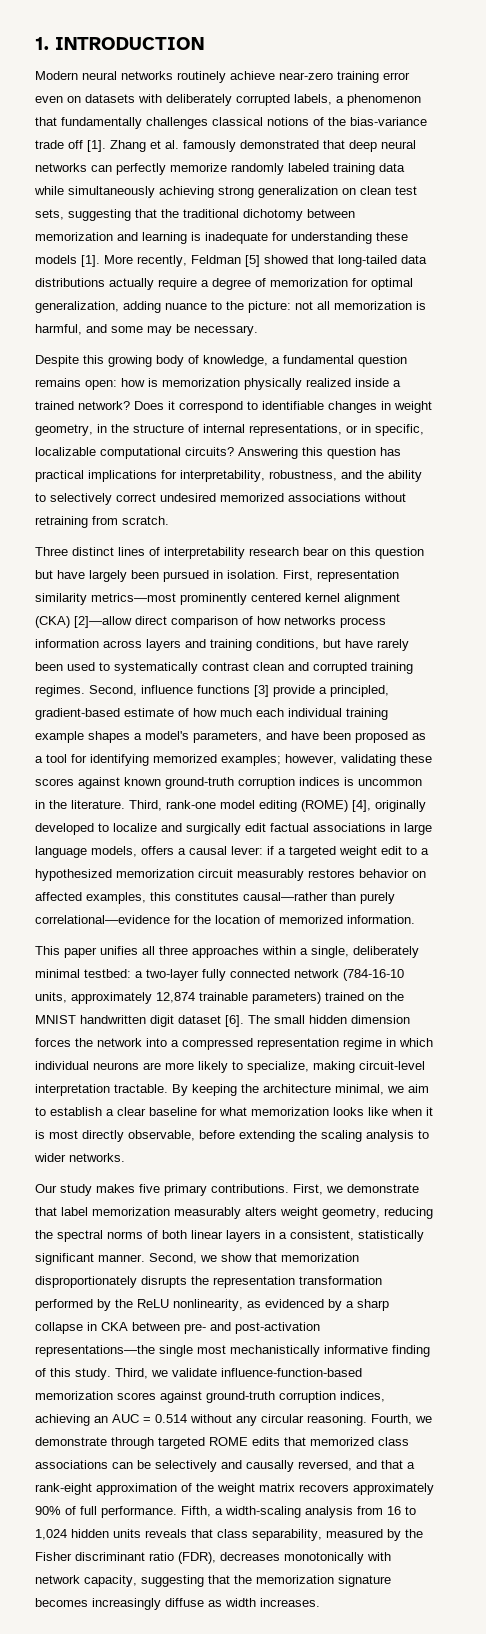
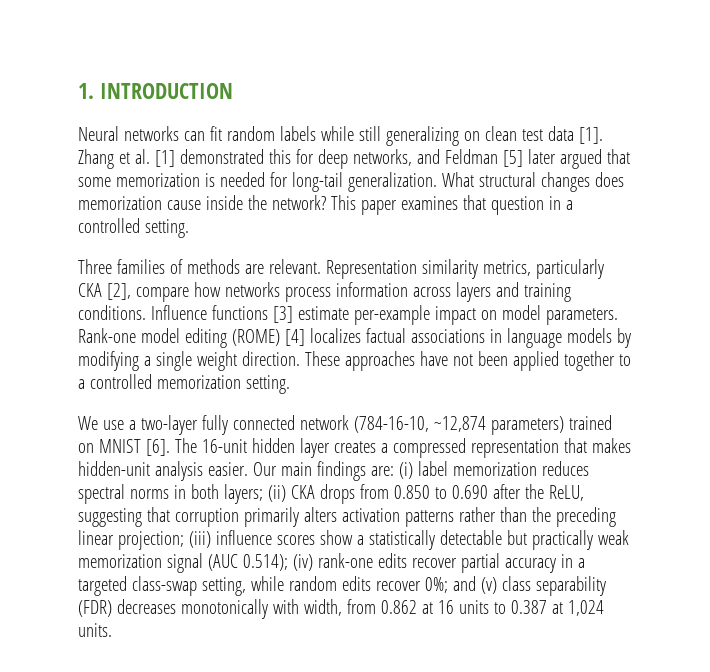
[35,71,410,83] [35,94,421,106] [35,117,427,129] [35,140,416,152] [35,163,405,175] [34,186,417,198] [35,209,355,221] [35,232,408,244] [35,255,427,267] [35,278,413,290] [35,301,426,313] [35,324,258,336] [35,355,407,367] [35,378,401,390] [35,401,432,413] [35,424,424,436] [35,447,401,459] [35,470,422,482] [35,493,406,505] [35,516,169,528] [35,547,424,559] [35,570,399,582] [35,593,400,605] [35,616,253,628] Modern neural networks routinely achieve near-zero training error even on datasets with deliberately corrupted labels, a phenomenon that fundamentally challenges classical notions of the bias-variance trade off [1]. Zhang et al. famously demonstrated that deep neural networks can perfectly memorize randomly labeled training data while simultaneously achieving strong generalization on clean test sets, suggesting that the traditional dichotomy between memorization and learning is inadequate for understanding these models [1]. More recently, Feldman [5] showed that long-tailed data distributions actually require a degree of memorization for optimal generalization, adding nuance to the picture: not all memorization is harmful, and some may be necessary. // Despite this growing body of knowledge, a fundamental question remains open: how is memorization physically realized inside a trained network? Does it correspond to identifiable changes in weight geometry, in the structure of internal representations, or in specific, localizable computational circuits? Answering this question has practical implications for interpretability, robustness, and the ability to selectively correct undesired memorized associations without retraining from scratch. // Three distinct lines of interpretability research bear on this question but have largely been pursued in isolation. First, representation similarity metrics—most prominently centered kernel alignment (CKA) [2]—allow direct comparison of -> [78,126,603,146] [78,149,630,169] [78,172,624,192] [78,195,573,215] [78,218,189,238] [78,259,604,279] [78,283,189,302] Neural networks can fit random labels while still generalizing on clean test data [1]. Zhang et al. [1] demonstrated this for deep networks, and Feldman [5] later argued that some memorization is needed for long-tail generalization. What structural changes does memorization cause inside the network? This paper examines that question in a controlled setting. // Three families of methods are relevant. Representation similarity metrics, particularly CKA [2], compare
[256,639,409,651] [35,662,413,674] [35,685,389,697] [35,708,388,720] [35,731,426,743] [35,754,432,766] [35,777,422,789] [35,800,426,812] [35,823,432,835] [35,846,429,858] [35,869,426,881] [35,892,395,904] [35,915,415,924] [35,946,419,958] [35,969,131,978] conditions, but have rarely been used to systematically contrast clean and corrupted training regimes. Second, influence functions [3] provide a principled, gradient-based estimate of how much each individual training example shapes a model's parameters, and have been proposed as a tool for identifying memorized examples; however, validating these scores against known ground-truth corruption indices is uncommon in the literature. Third, rank-one model editing (ROME) [4], originally developed to localize and surgically edit factual associations in large language models, offers a causal lever: if a targeted weight edit to a hypothesized memorization circuit measurably restores behavior on affected examples, this constitutes causal—rather than purely correlational—evidence for the location of memorized information. // This paper unifies all three approaches within a single, deliberately minimal testbed: -> [78,305,618,325] [78,328,631,348] [78,351,631,371] [78,374,290,394] [78,416,124,430] conditions. Influence functions [3] estimate per-example impact on model parameters. Rank-one model editing (ROME) [4] localizes factual associations in language models by modifying a single weight direction. These approaches have not been applied together to a controlled memorization setting. // We use
[343,969,404,981] [35,992,404,1004] [35,1015,410,1027] [35,1038,433,1050] [35,1061,425,1073] [35,1084,429,1096] [35,1107,433,1116] [35,1130,429,1142] [34,1153,125,1162] [35,1184,419,1196] [35,1207,433,1219] [35,1230,424,1242] [35,1253,359,1265] [35,1276,382,1288] [35,1299,389,1311] [35,1322,320,1334] [35,1345,430,1357] [35,1368,362,1380] [35,1391,385,1403] [35,1414,432,1426] [35,1437,409,1449] [35,1460,415,1472] [35,1483,434,1495] [35,1506,416,1518] [35,1529,423,1541] [35,1552,391,1564] [35,1575,391,1587] [35,1598,320,1610] (784-16-10 units, approximately 12,874 trainable parameters) trained on the MNIST handwritten digit dataset [6]. The small hidden dimension forces the network into a compressed representation regime in which individual neurons are more likely to specialize, making circuit-level interpretation tractable. By keeping the architecture minimal, we aim to establish a clear baseline for what memorization looks like when it is most directly observable, before extending the scaling analysis to wider networks. // Our study makes five primary contributions. First, we demonstrate that label memorization measurably alters weight geometry, reducing the spectral norms of both linear layers in a consistent, statistically significant manner. Second, we show that memorization disproportionately disrupts the representation transformation performed by the ReLU nonlinearity, as evidenced by a sharp collapse in CKA between pre- and post-activation representations—the single most mechanistically informative finding of this study. Third, we validate influence-function-based memorization scores against ground-truth corruption indices, achieving an AUC = 0.514 without any circular reasoning. Fourth, we demonstrate through targeted ROME edits that memorized class associations can be selectively and causally reversed, and that a rank-eight approximation of the weight matrix recovers approximately 90% of full performance. Fifth, a width-scaling analysis from 16 to 1,024 hidden units reveals that class separability, measured by the Fisher discriminant ratio (FDR), decreases monotonically with network capacity, suggesting that the memorization signature becomes increasingly diffuse as width increases. -> [353,415,612,435] [78,438,631,458] [78,461,589,481] [78,484,584,504] [78,507,616,527] [78,530,629,550] [78,553,585,573] [78,576,606,596] [78,599,604,619] [78,623,112,637] (784-16-10, ~12,874 parameters) trained on MNIST [6]. The 16-unit hidden layer creates a compressed representation that makes hidden-unit analysis easier. Our main findings are: (i) label memorization reduces spectral norms in both layers; (ii) CKA drops from 0.850 to 0.690 after the ReLU, suggesting that corruption primarily alters activation patterns rather than the preceding linear projection; (iii) influence scores show a statistically detectable but practically weak memorization signal (AUC 0.514); (iv) rank-one edits recover partial accuracy in a targeted class-swap setting, while random edits recover 0%; and (v) class separability (FDR) decreases monotonically with width, from 0.862 at 16 units to 0.387 at 1,024 units.

